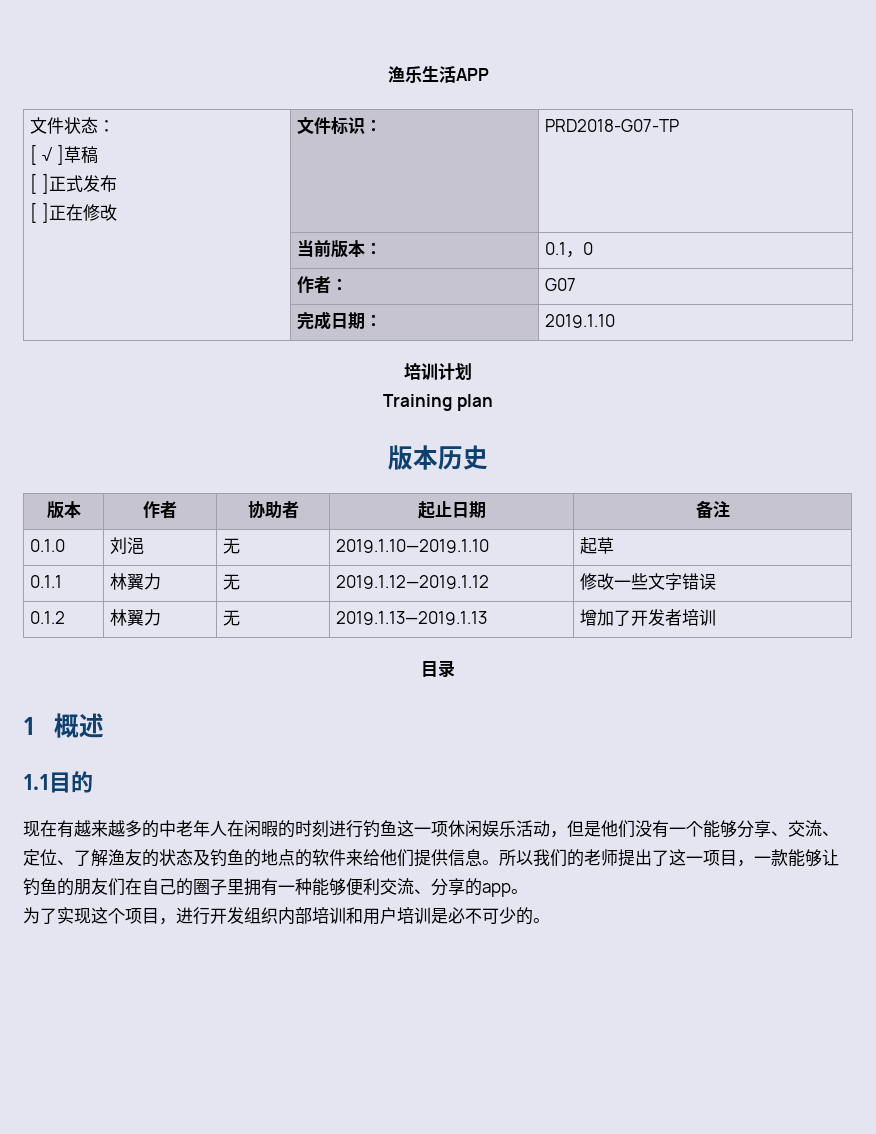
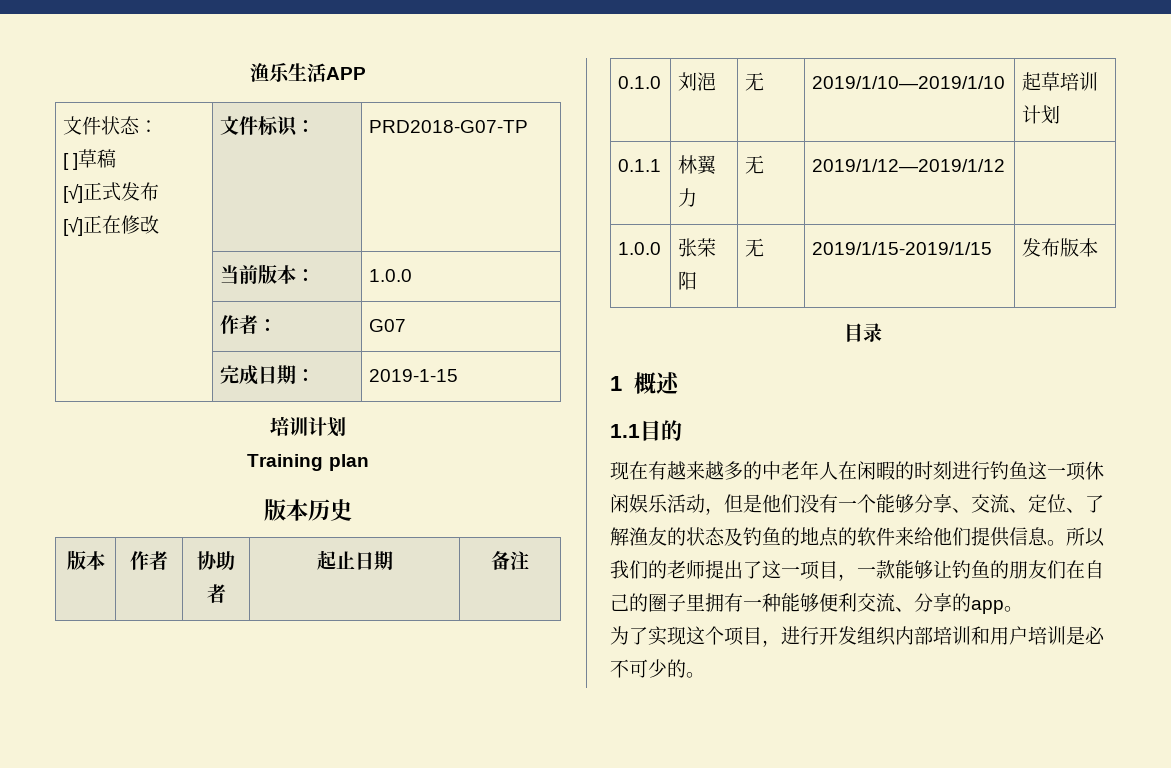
[41,146,53,161] √ -> (69, 161) none
[30,173,49,194] [ ] -> [62,184,83,203] [√]
[30,202,49,223] [ ] -> [62,217,83,236] [√]
[545,242,594,258] 0.1，0 -> [368,269,412,282] 1.0.0
[545,314,616,328] 2019.1.10 -> [368,369,458,382] 2019-1-15
[336,539,490,553] 2019.1.10—2019.1.10 -> [811,76,1005,89] 2019/1/10—2019/1/10
(615, 545) none -> [1059,72,1098,91] [1021,105,1060,124] 培训计划
[336,575,490,589] [580,573,717,590] [30,611,66,624] [110,609,162,626] [223,610,241,626] [336,611,488,625] [580,609,717,626] 2019.1.12—2019.1.12 | 修改一些文字错误 // 0.1.2 | 林翼力 | 无 | 2019.1.13—2019.1.13 | 增加了开发者培训 -> [811,159,1005,172] [617,242,661,255] [677,238,716,257] [677,271,697,290] [744,238,764,257] [811,242,992,255] [1021,238,1098,257] 2019/1/12—2019/1/12 | // 1.0.0 | 张荣阳 | 无 | 2019/1/15-2019/1/15 | 发布版本

